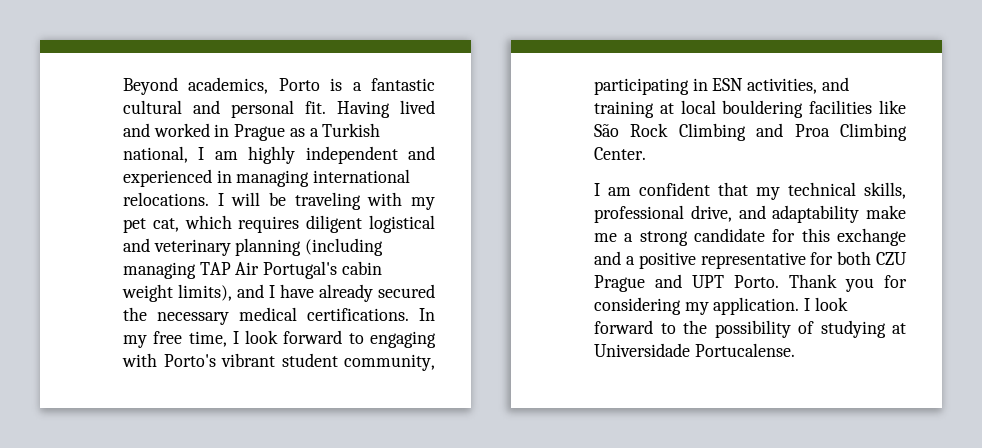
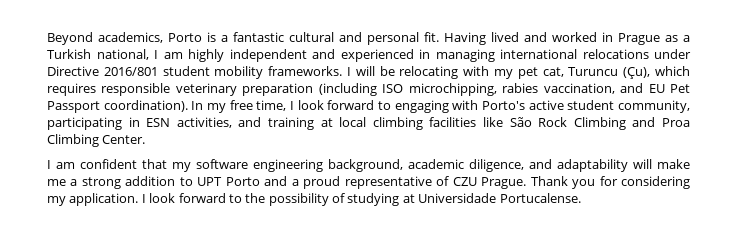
[123,192,209,206] relocations. -> [582,49,691,59] [47,66,343,79] relocations under Directive 2016/801 student mobility frameworks.
[294,192,361,210] traveling -> [399,66,459,79] relocating
[184,215,435,233] [123,238,384,256] [123,261,382,279] [122,284,435,302] [123,307,409,325] which requires diligent logistical and veterinary planning (including managing TAP Air Portugal's cabin weight limits), and I have already secured the necessary medical certifications. -> [568,66,690,79] [47,83,690,96] [47,100,188,113] Turuncu (Çu), which requires responsible veterinary preparation (including ISO microchipping, rabies vaccination, and EU Pet Passport coordination).
[221,353,275,367] vibrant -> [528,100,564,110] active
[722,100,804,118] bouldering -> [372,117,423,130] climbing
[788,182,906,199] [594,205,732,223] technical skills, professional drive, -> [196,159,524,172] software engineering background, academic diligence,
(860, 214) none -> [633,159,652,169] will
[694,228,906,246] [594,251,907,269] [594,274,779,292] candidate for this exchange and a positive representative for both CZU Prague and UPT Porto. -> [125,176,527,189] addition to UPT Porto and a proud representative of CZU Prague.

